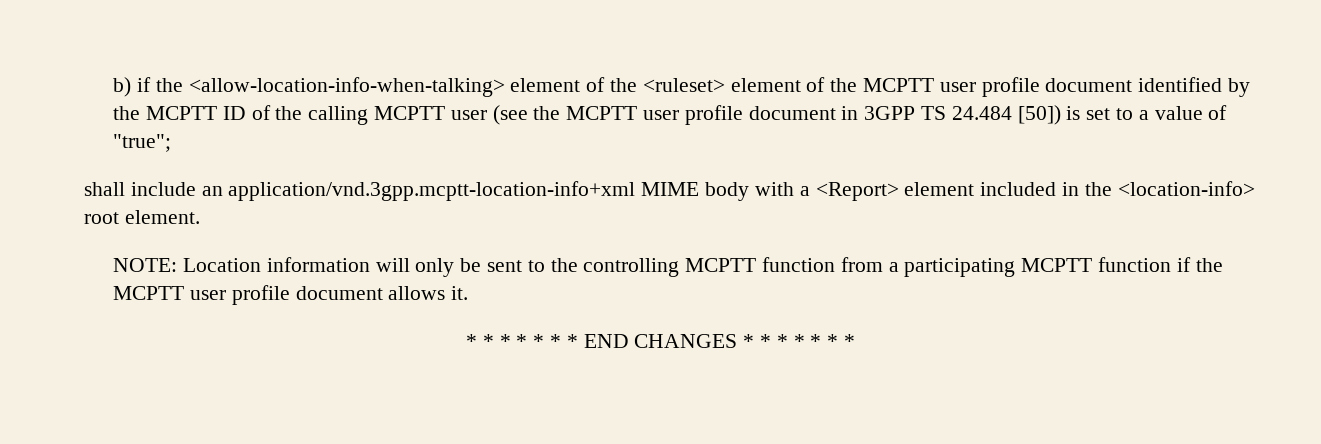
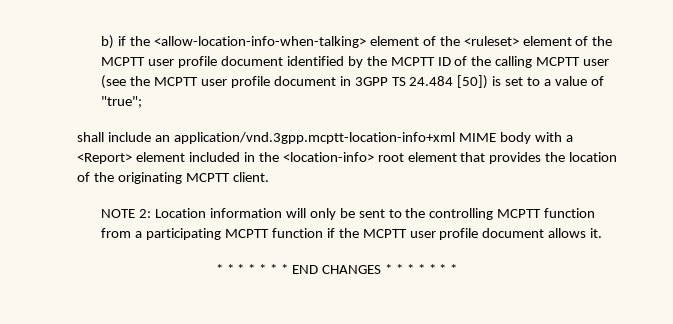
[124,210,200,224] [113,258,178,272] element. // NOTE: -> [407,152,618,164] [77,172,269,184] [101,209,152,218] element that provides the location of the originating MCPTT client. // NOTE 2:

